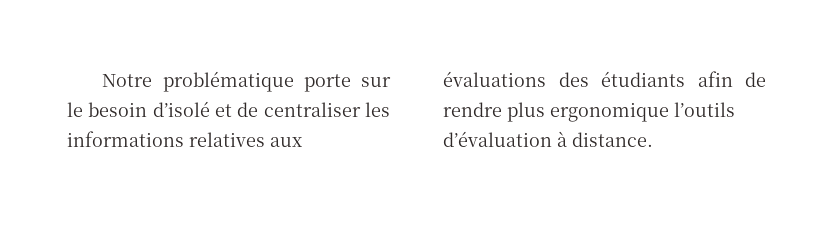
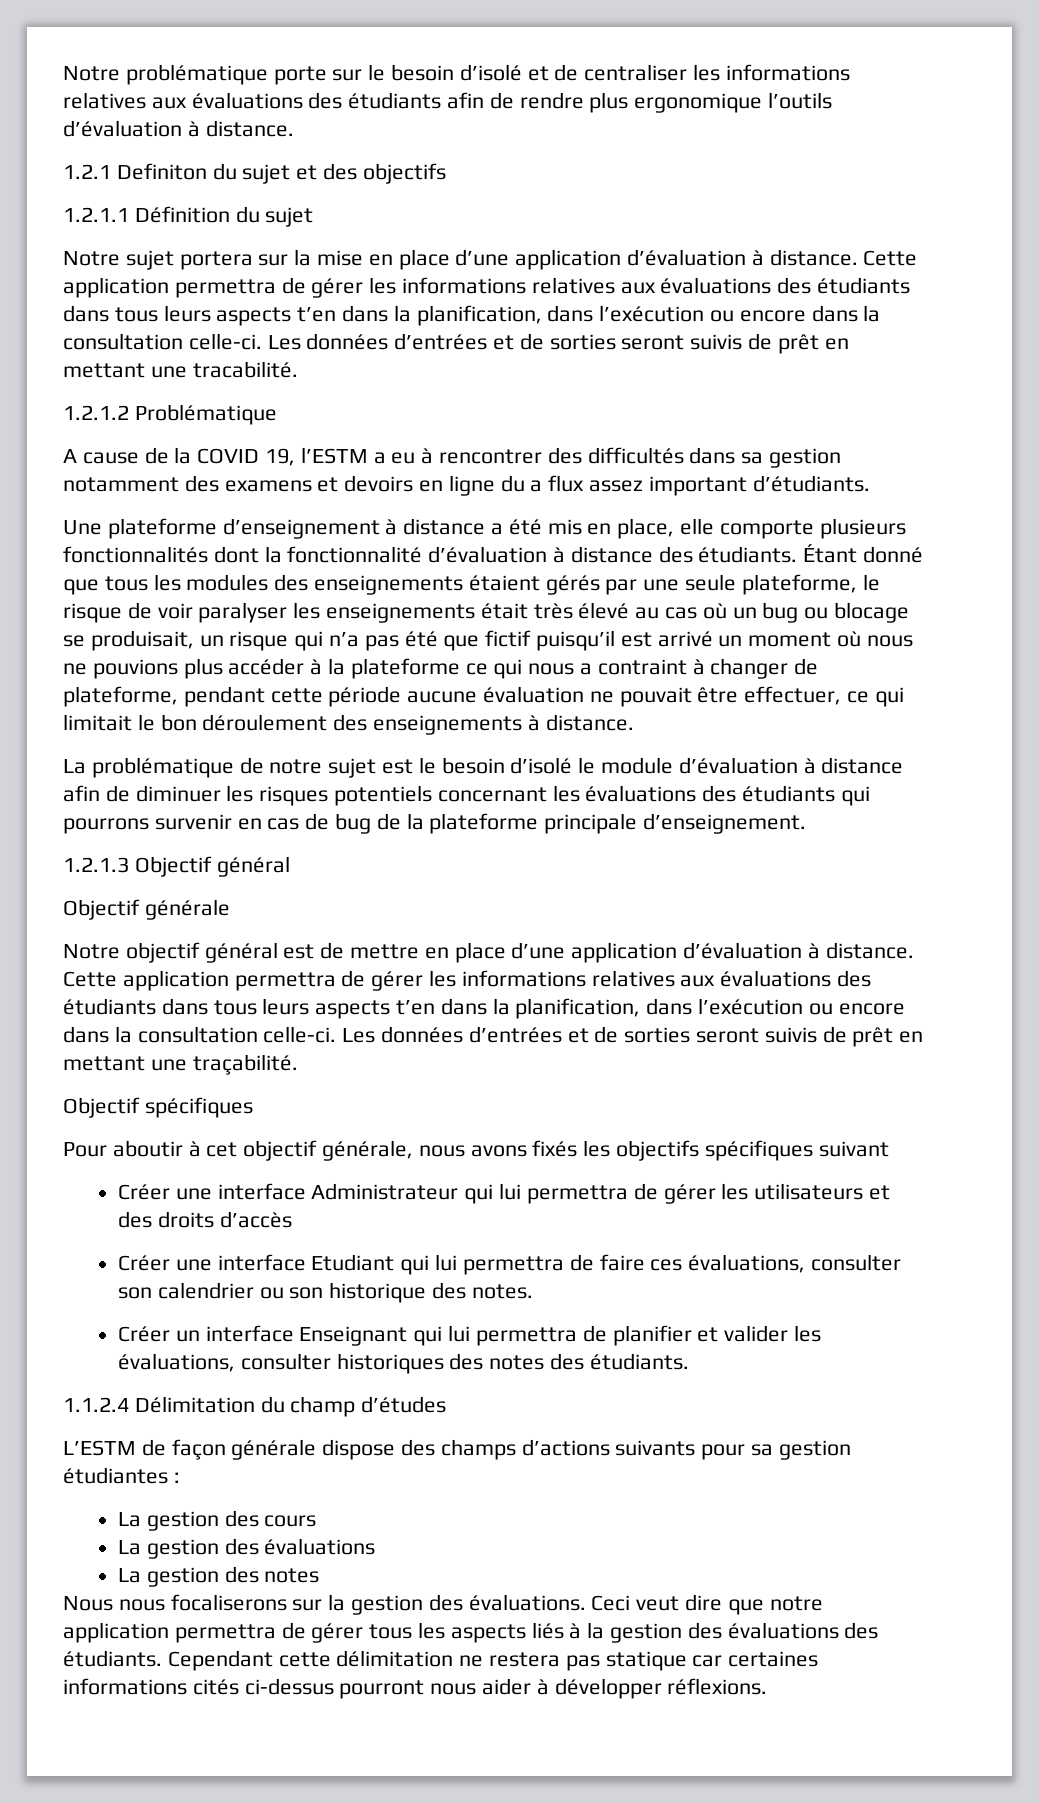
(653, 139) none -> [63,163,446,184] [63,206,314,227] [63,249,918,270] [63,277,911,298] [63,305,881,326] [63,333,849,354] [63,361,298,378] [63,404,277,425] [63,447,842,468] [63,475,870,496] [63,518,906,539] [63,544,924,563] [63,574,880,595] [63,602,910,623] [63,630,913,651] [63,658,819,679] [63,686,904,707] [63,714,634,735] [63,757,904,778] [63,785,870,806] [63,813,807,834] [63,856,290,877] [63,899,230,920] [63,942,914,963] [63,970,872,991] [63,998,905,1019] [63,1026,924,1047] [63,1054,298,1075] [63,1097,253,1118] [63,1140,889,1161] [118,1183,890,1204] [118,1211,292,1228] [118,1254,901,1275] [118,1282,533,1303] [118,1325,821,1346] [118,1353,689,1374] [63,1396,447,1417] [63,1439,851,1460] [63,1467,180,1484] [118,1510,317,1531] [118,1538,376,1559] [118,1566,320,1587] [63,1594,823,1615] [63,1622,879,1643] [63,1650,819,1671] [63,1678,768,1699] // 1.2.1 Definiton du sujet et des objectifs // 1.2.1.1 Définition du sujet // Notre sujet portera sur la mise en place d’une application d’évaluation à distance. Cette application permettra de gérer les informations relatives aux évaluations des étudiants dans tous leurs aspects t’en dans la planification, dans l’exécution ou encore dans la consultation celle-ci. Les données d’entrées et de sorties seront suivis de prêt en mettant une tracabilité. // 1.2.1.2 Problématique // A cause de la COVID 19, l’ESTM a eu à rencontrer des difficultés dans sa gestion notamment des examens et devoirs en ligne du a flux assez important d’étudiants. // Une plateforme d’enseignement à distance a été mis en place, elle comporte plusieurs fonctionnalités dont la fonctionnalité d’évaluation à distance des étudiants. Étant donné que tous les modules des enseignements étaient gérés par une seule plateforme, le risque de voir paralyser les enseignements était très élevé au cas où un bug ou blocage se produisait, un risque qui n’a pas été que fictif puisqu’il est arrivé un moment où nous ne pouvions plus accéder à la plateforme ce qui nous a contraint à changer de plateforme, pendant cette période aucune évaluation ne pouvait être effectuer, ce qui limitait le bon déroulement des enseignements à distance. // La problématique de notre sujet est le besoin d’isolé le module d’évaluation à distance afin de diminuer les risques potentiels concernant les évaluations des étudiants qui pourrons survenir en cas de bug de la plateforme principale d’enseignement. // 1.2.1.3 Objectif général // Objectif générale // Notre objectif général est de mettre en place d’une application d’évaluation à distance. Cette application permettra de gérer les informations relatives aux évaluations des étudiants dans tous leurs aspects t’en dans la planification, dans l’exécution ou encore dans la consultation celle-ci. Les données d’entrées et de sorties seront suivis de prêt en mettant une traçabilité. // Objectif spécifiques // Pour aboutir à cet objectif générale, nous avons fixés les objectifs spécifiques suivant // Créer une interface Administrateur qui lui permettra de gérer les utilisateurs et des droits d’accès // Créer une interface Etudiant qui lui permettra de faire ces évaluations, consulter son calendrier ou son historique des notes. // Créer un interface Enseignant qui lui permettra de planifier et valider les évaluations, consulter historiques des notes des étudiants. // 1.1.2.4 Délimitation du champ d’études // L’ESTM de façon générale dispose des champs d’actions suivants pour sa gestion étudiantes : // La gestion des cours // La gestion des évaluations // La gestion des notes // Nous nous focaliserons sur la gestion des évaluations. Ceci veut dire que notre application permettra de gérer tous les aspects liés à la gestion des évaluations des étudiants. Cependant cette délimitation ne restera pas statique car certaines informations cités ci-dessus pourront nous aider à développer réflexions.

